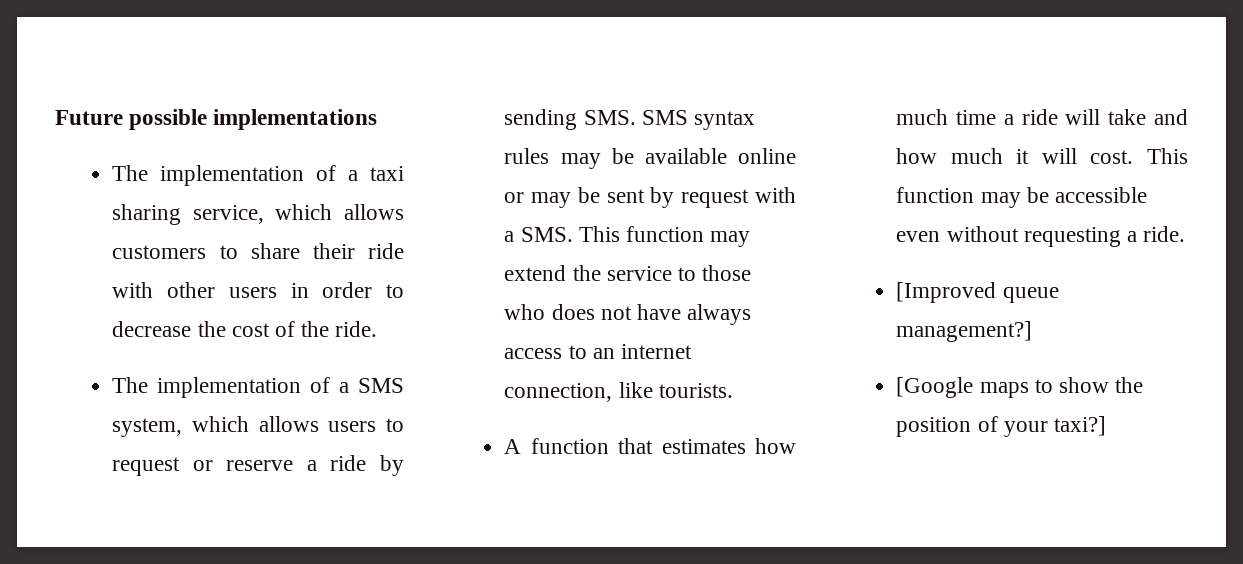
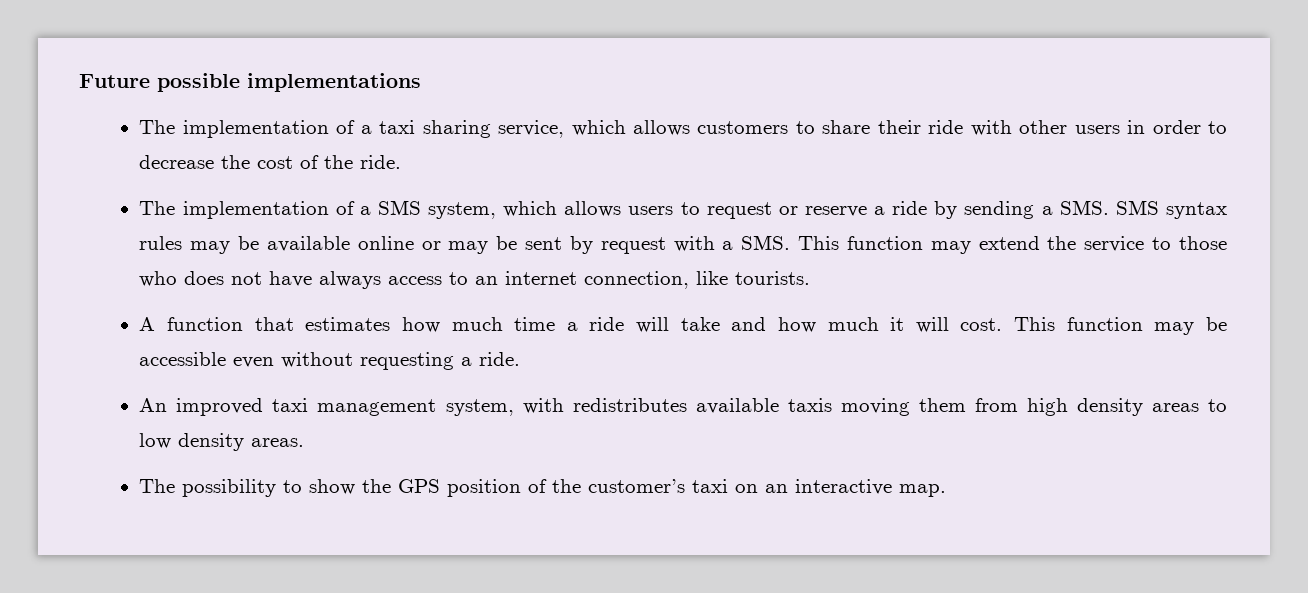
(578, 119) none -> [1041,206,1053,215] a
[896,282,1059,303] [896,321,1033,342] [896,377,1029,398] [Improved queue management?] // [Google maps -> [139,398,1227,416] [139,433,305,451] [139,479,277,497] An improved taxi management system, with redistributes available taxis moving them from high density areas to low density areas. // The possibility
(1144, 385) none -> [398,479,441,493] GPS
[1003,416,1106,437] your taxi?] -> [552,479,947,497] the customer’s taxi on an interactive map.

